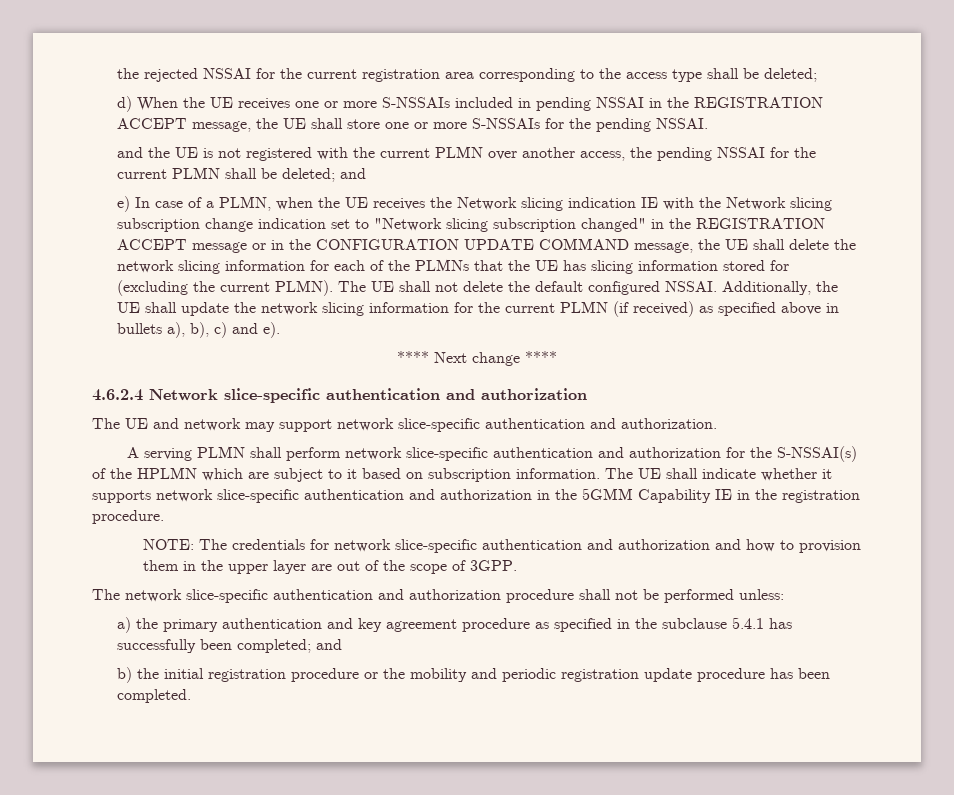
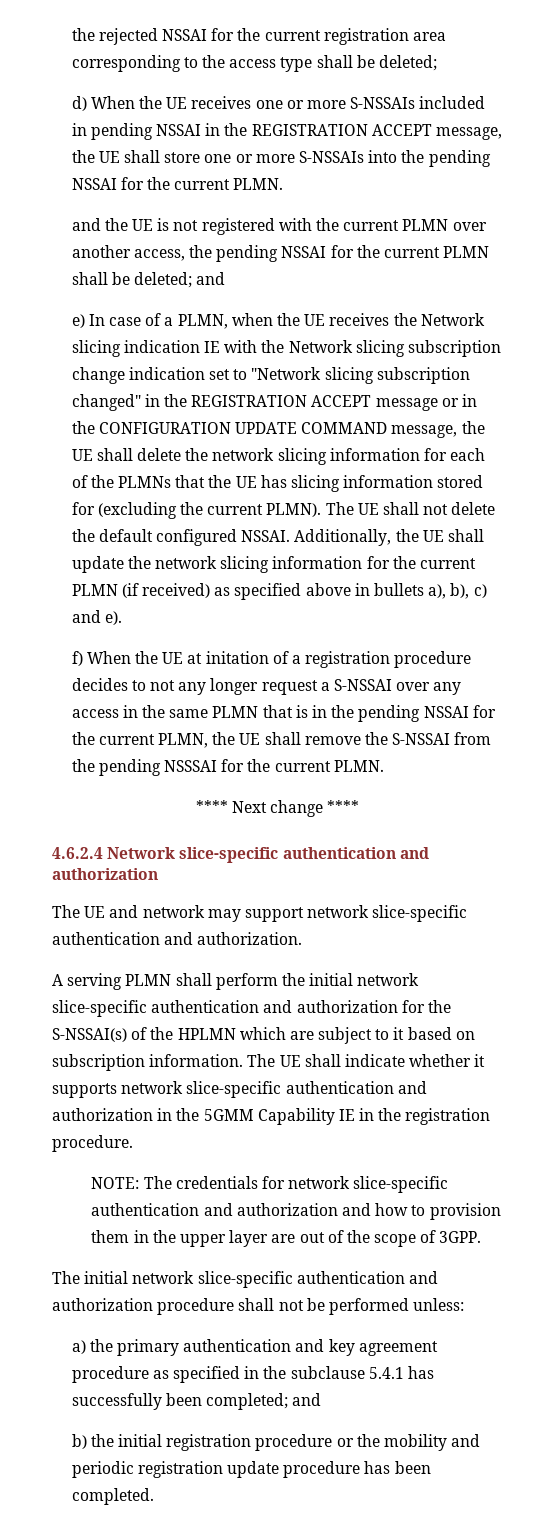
[545,118,709,132] for the pending NSSAI. -> [368,150,491,167] [71,177,284,190] into the pending NSSAI for the current PLMN.
(281, 330) none -> [71,651,472,668] [71,678,462,695] [71,705,496,722] [71,732,492,748] [71,759,384,776] // f) When the UE at initation of a registration procedure decides to not any longer request a S-NSSAI over any access in the same PLMN that is in the pending NSSAI for the current PLMN, the UE shall remove the S-NSSAI from the pending NSSSAI for the current PLMN.
(341, 454) none -> [281,973,354,986] the initial
(120, 594) none -> [84,1271,129,1284] initial

